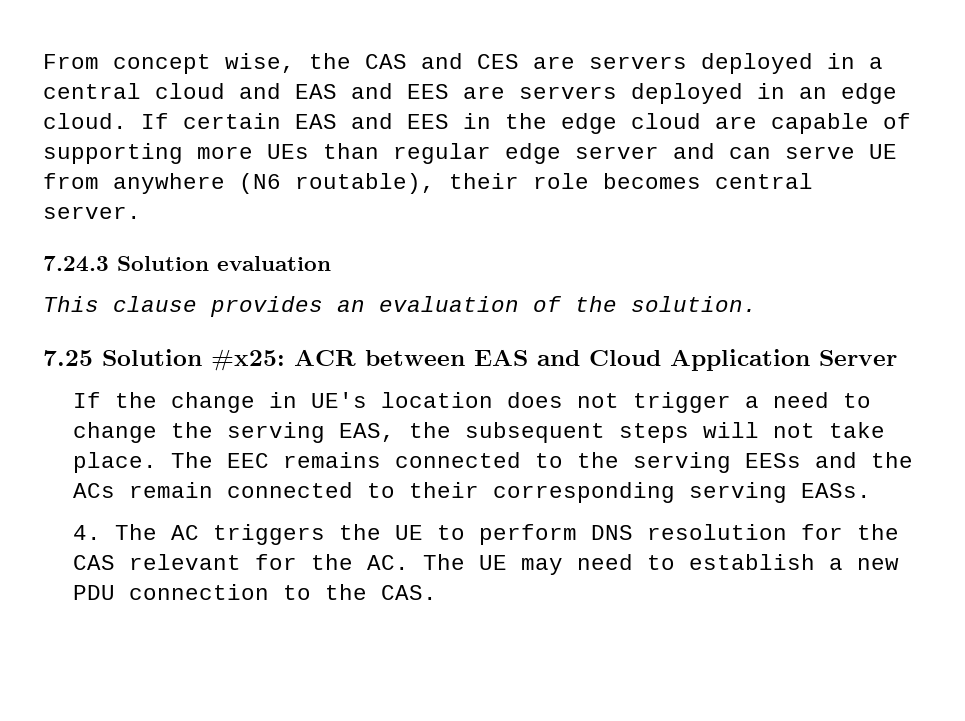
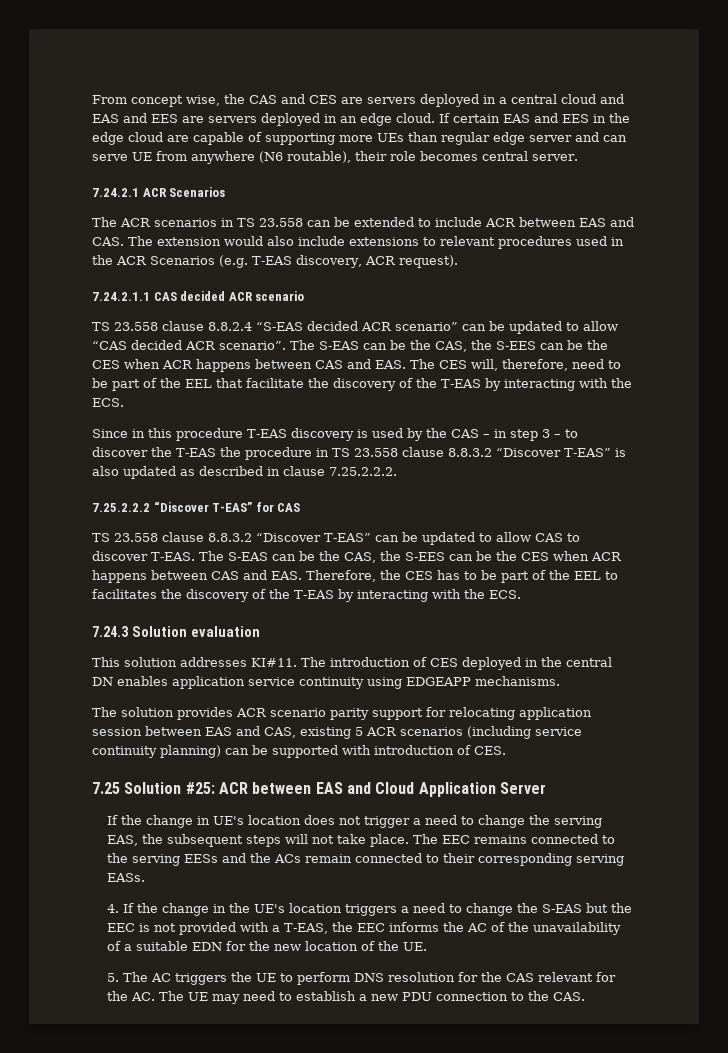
[43,256,331,272] [43,296,757,317] 7.24.3 Solution evaluation // This clause provides an evaluation of the solution. -> [92,187,226,197] [92,217,634,227] [92,236,624,249] [92,255,458,268] [92,291,305,301] [92,321,618,334] [92,340,608,352] [92,359,621,372] [92,378,632,391] [92,398,124,407] [92,428,578,441] [92,447,626,460] [92,466,397,479] [92,501,301,512] [92,532,580,545] [92,551,622,563] [92,570,618,583] [92,589,521,602] [92,626,260,637] [92,657,612,670] [92,676,560,689] [92,707,592,720] [92,726,582,739] [92,745,506,758] 7.24.2.1 ACR Scenarios // The ACR scenarios in TS 23.558 can be extended to include ACR between EAS and CAS. The extension would also include extensions to relevant procedures used in the ACR Scenarios (e.g. T-EAS discovery, ACR request). // 7.24.2.1.1 CAS decided ACR scenario // TS 23.558 clause 8.8.2.4 “S-EAS decided ACR scenario” can be updated to allow “CAS decided ACR scenario”. The S-EAS can be the CAS, the S-EES can be the CES when ACR happens between CAS and EAS. The CES will, therefore, need to be part of the EEL that facilitate the discovery of the T-EAS by interacting with the ECS. // Since in this procedure T-EAS discovery is used by the CAS – in step 3 – to discover the T-EAS the procedure in TS 23.558 clause 8.8.3.2 “Discover T-EAS” is also updated as described in clause 7.25.2.2.2. // 7.25.2.2.2 “Discover T-EAS” for CAS // TS 23.558 clause 8.8.3.2 “Discover T-EAS” can be updated to allow CAS to discover T-EAS. The S-EAS can be the CAS, the S-EES can be the CES when ACR happens between CAS and EAS. Therefore, the CES has to be part of the EEL to facilitates the discovery of the T-EAS by interacting with the ECS. // 7.24.3 Solution evaluation // This solution addresses KI#11. The introduction of CES deployed in the central DN enables application service continuity using EDGEAPP mechanisms. // The solution provides ACR scenario parity support for relocating application session between EAS and CAS, existing 5 ACR scenarios (including service continuity planning) can be supported with introduction of CES.
[211,349,285,371] #x25: -> [185,782,215,794] #25:
(102, 532) none -> [122,903,632,916] [106,922,621,935] [106,941,427,951] [106,973,119,982] If the change in the UE's location triggers a need to change the S-EAS but the EEC is not provided with a T-EAS, the EEC informs the AC of the unavailability of a suitable EDN for the new location of the UE. // 5.

